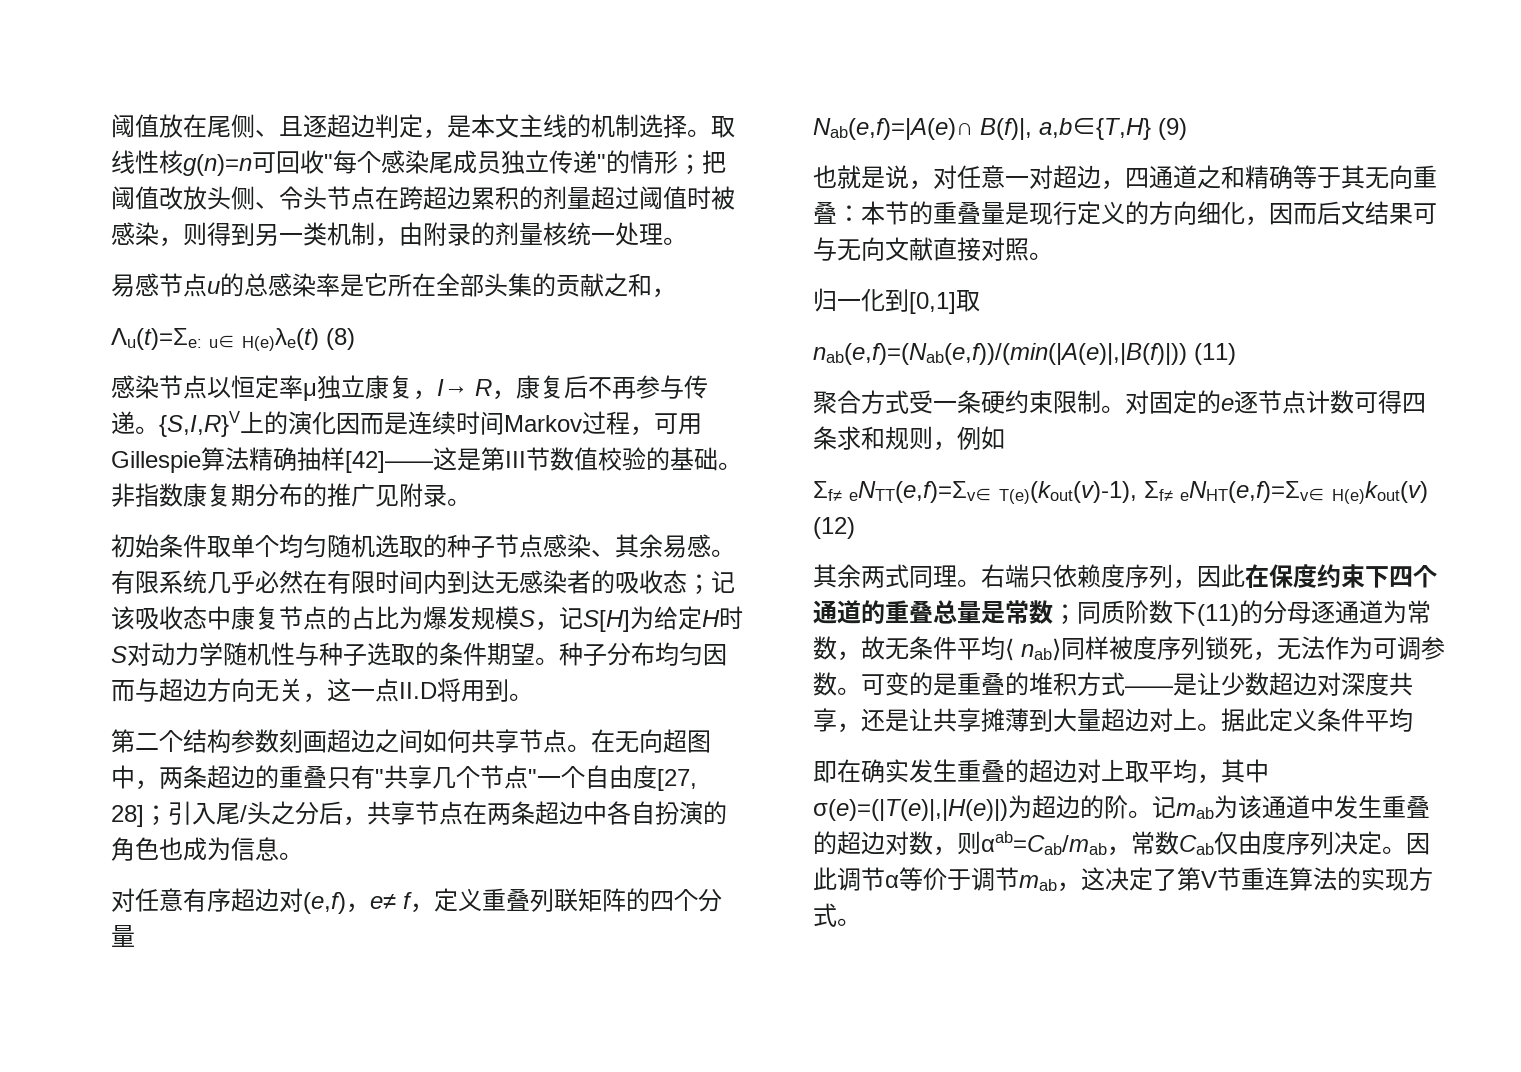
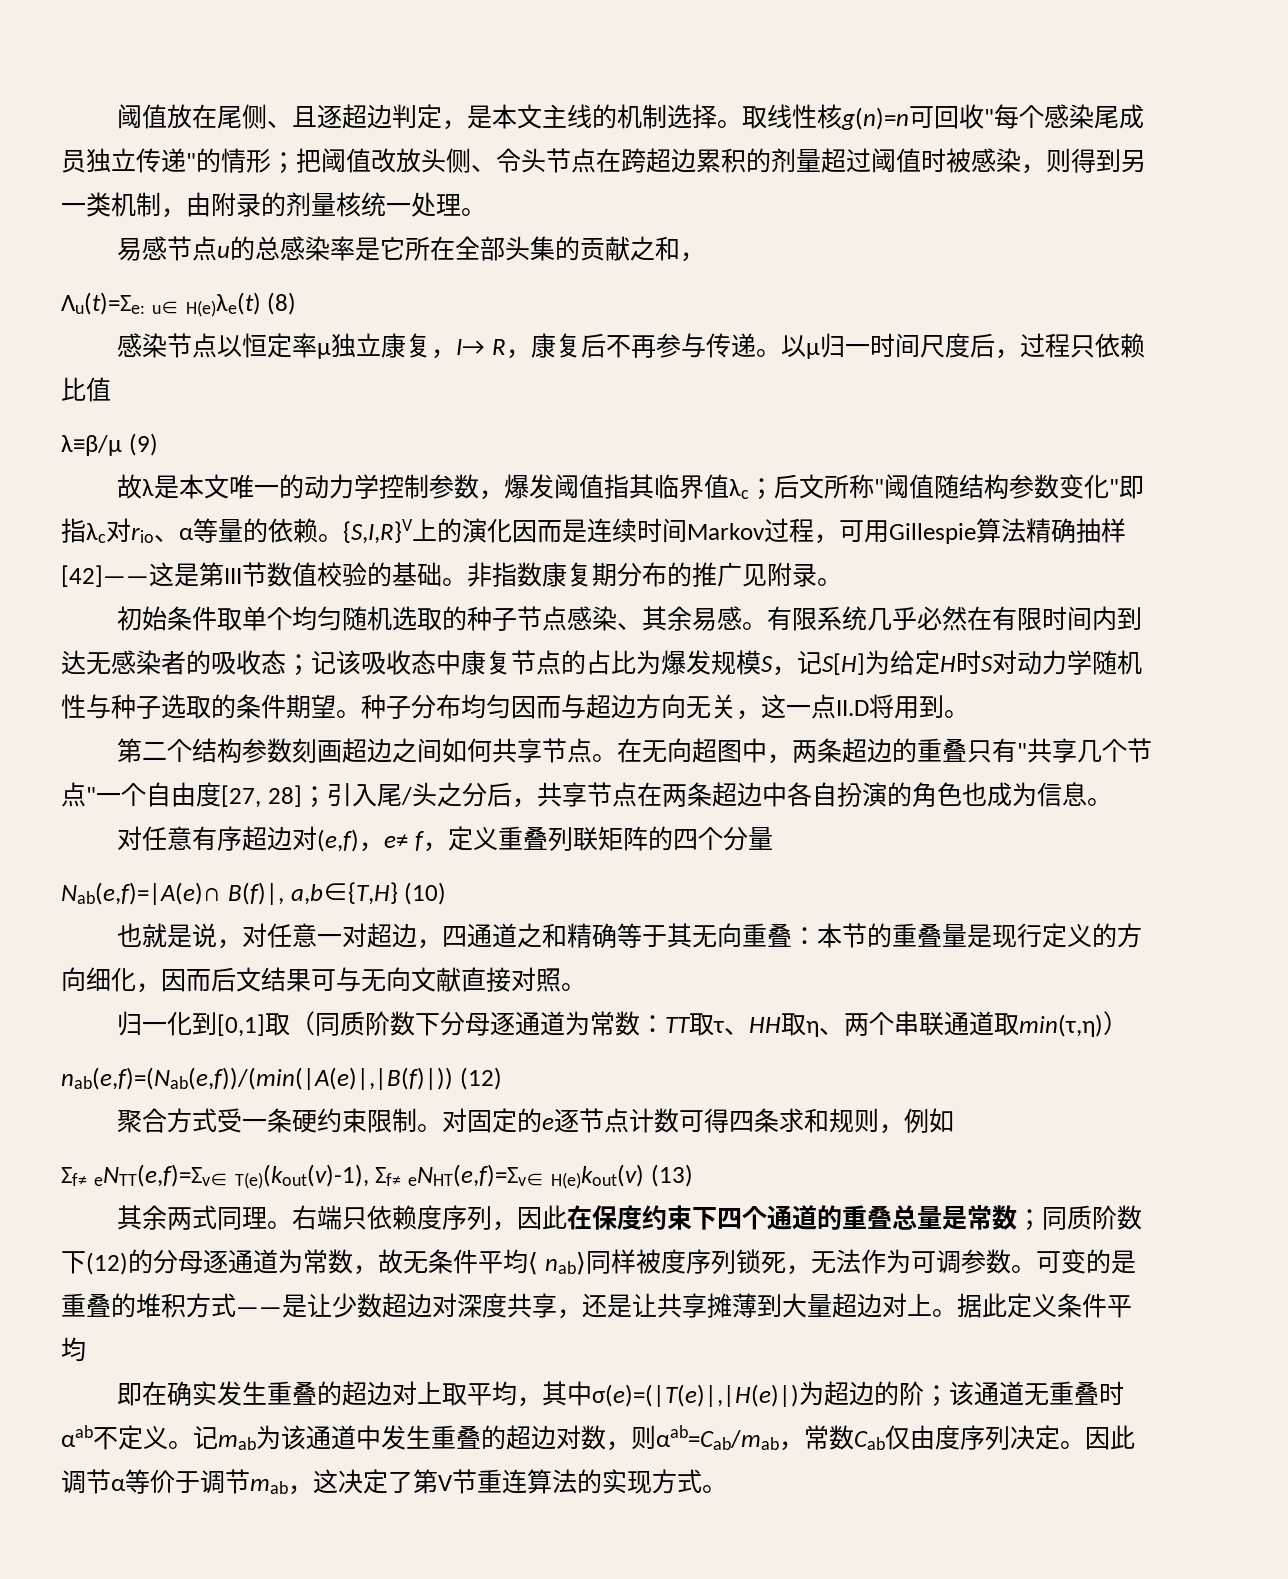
(159, 430) none -> [780,333,1145,359] [61,377,111,402] [61,433,158,456] [117,474,1145,500] [61,518,343,543] 以μ归一时间尺度后，过程只依赖比值 // λ≡β/μ (9) // 故λ是本文唯一的动力学控制参数，爆发阈值指其临界值λc；后文所称"阈值随结构参数变化"即指λc对rio、α等量的依赖。
[1158,118,1187,140] (9) -> [404,882,447,905] (10)
(980, 301) none -> [290,1011,1129,1037] （同质阶数下分母逐通道为常数：TT取τ、HH取η、两个串联通道取min(τ,η)）
[1194,343,1236,365] (11) -> [459,1067,502,1090] (12)
[813,517,855,539] (12) -> [650,1164,693,1187] (13)
[1197,604,1239,626] (11) -> [86,1252,128,1275] (12)
(1128, 807) none -> [924,1381,1125,1407] [61,1425,168,1450] ；该通道无重叠时αab不定义

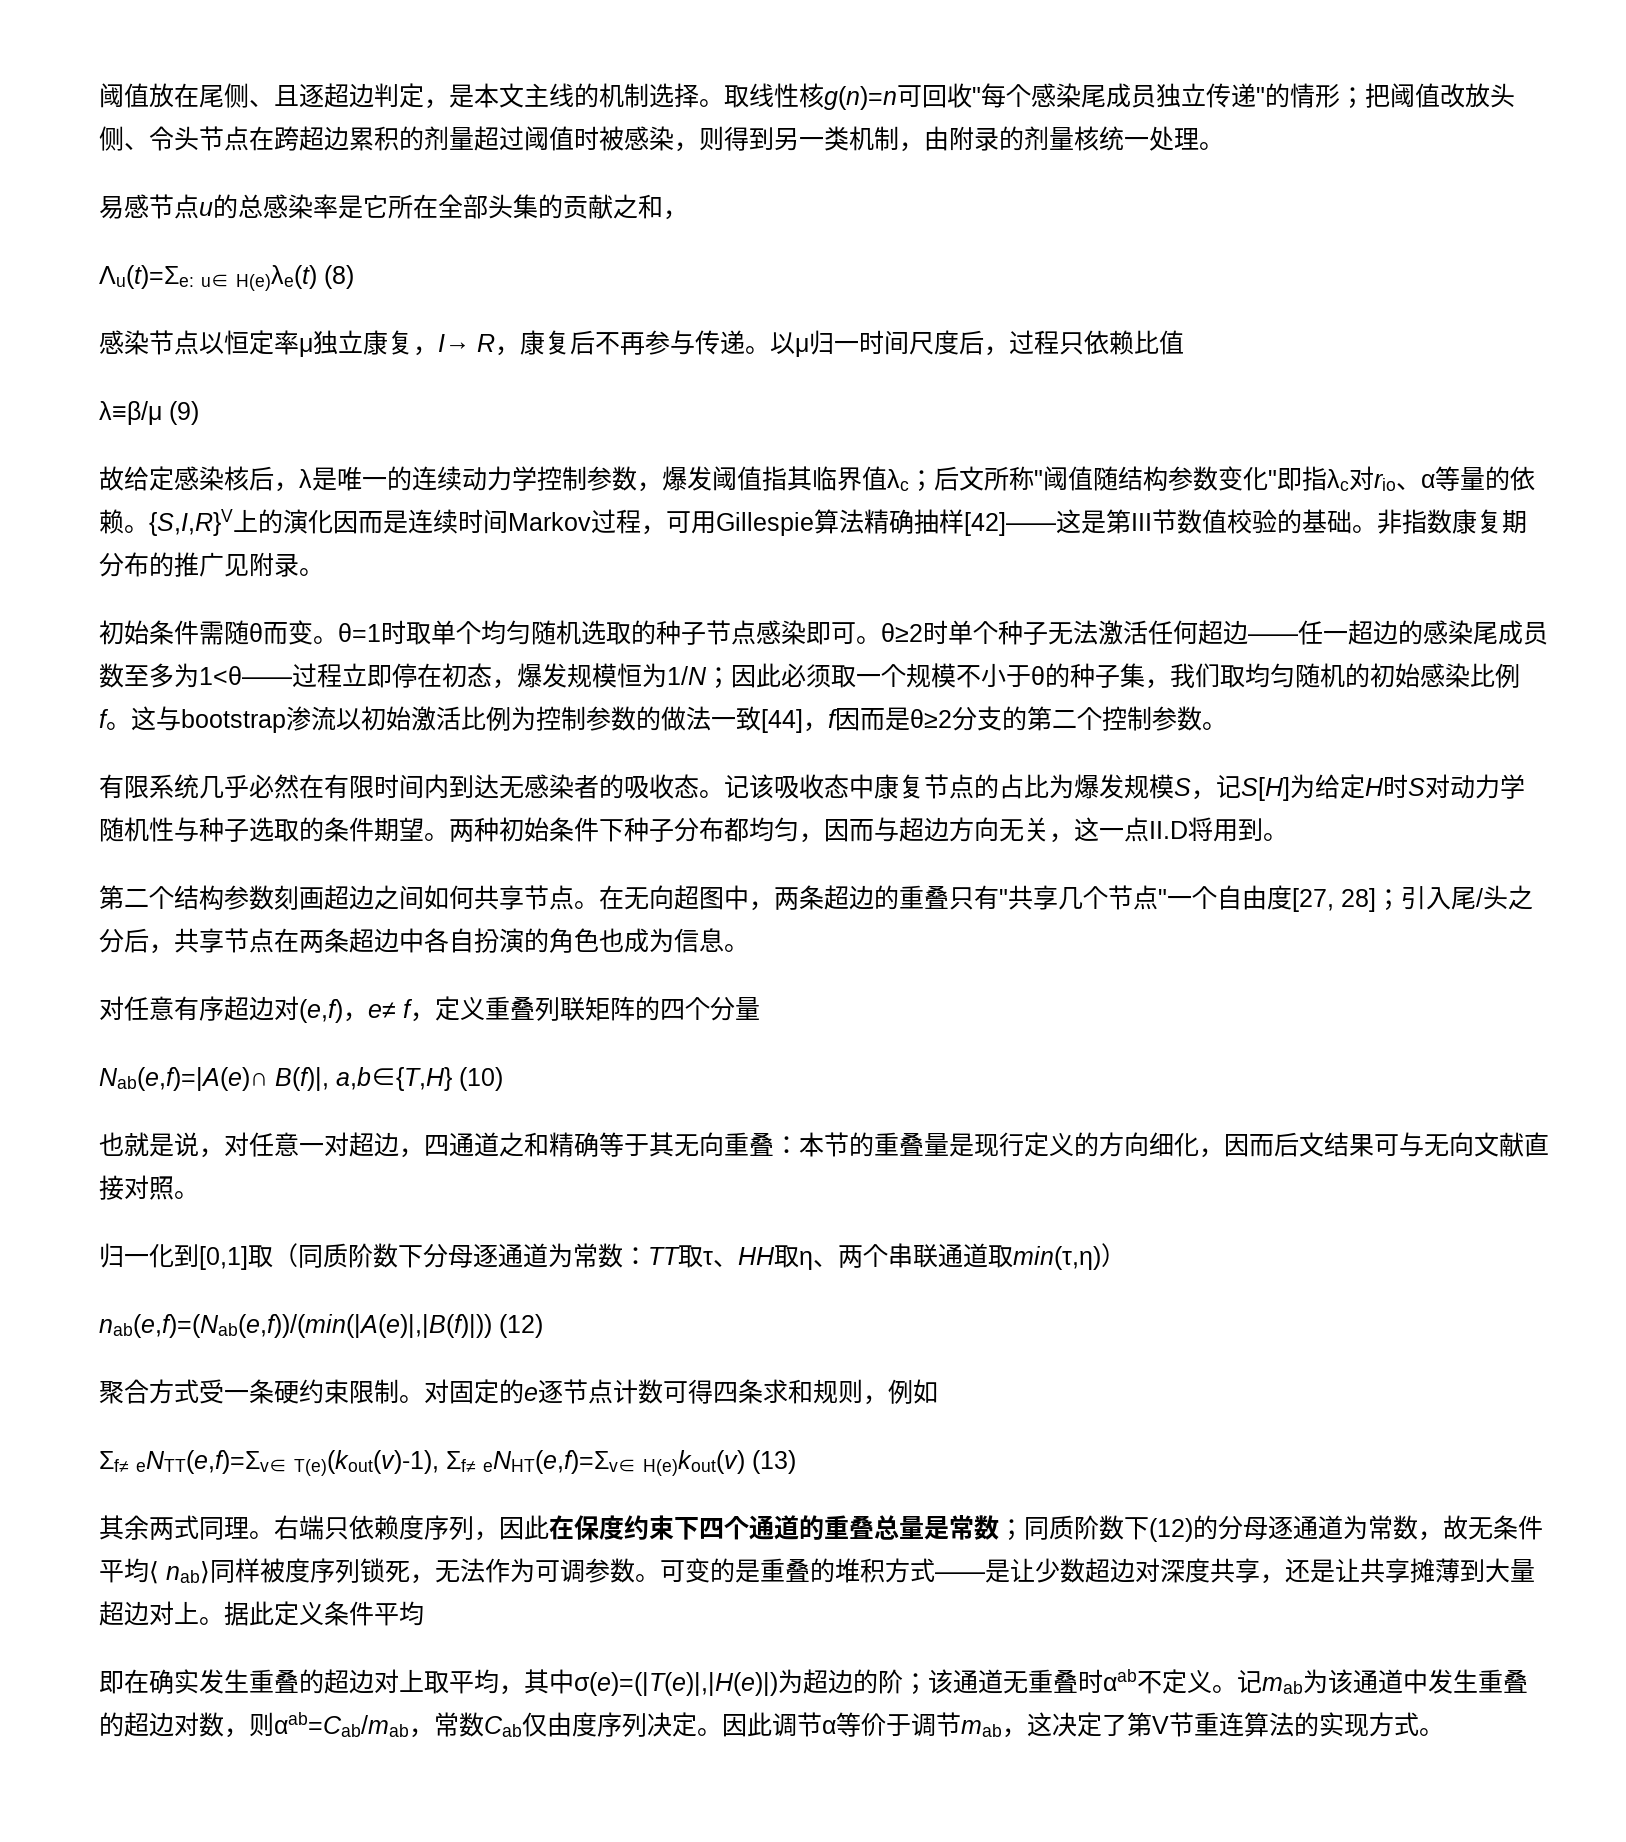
[142,474,305,499] λ是本文唯一的 -> [124,466,462,492] 给定感染核后，λ是唯一的连续
(218, 618) none -> [199,620,406,645] 需随θ而变。θ=1时
[617,606,768,631] 、其余易感。 -> [806,620,1548,645] [99,663,1520,689] [99,706,1227,733] 即可。θ≥2时单个种子无法激活任何超边——任一超边的感染尾成员数至多为1<θ——过程立即停在初态，爆发规模恒为1/N；因此必须取一个规模不小于θ的种子集，我们取均匀随机的初始感染比例f。这与bootstrap渗流以初始激活比例为控制参数的做法一致[44]，f因而是θ≥2分支的第二个控制参数。 //
[286,654,311,676] ； -> [699,790,724,798] 。
[361,694,511,719] 种子分布均匀 -> [449,817,824,843] 两种初始条件下种子分布都均匀，

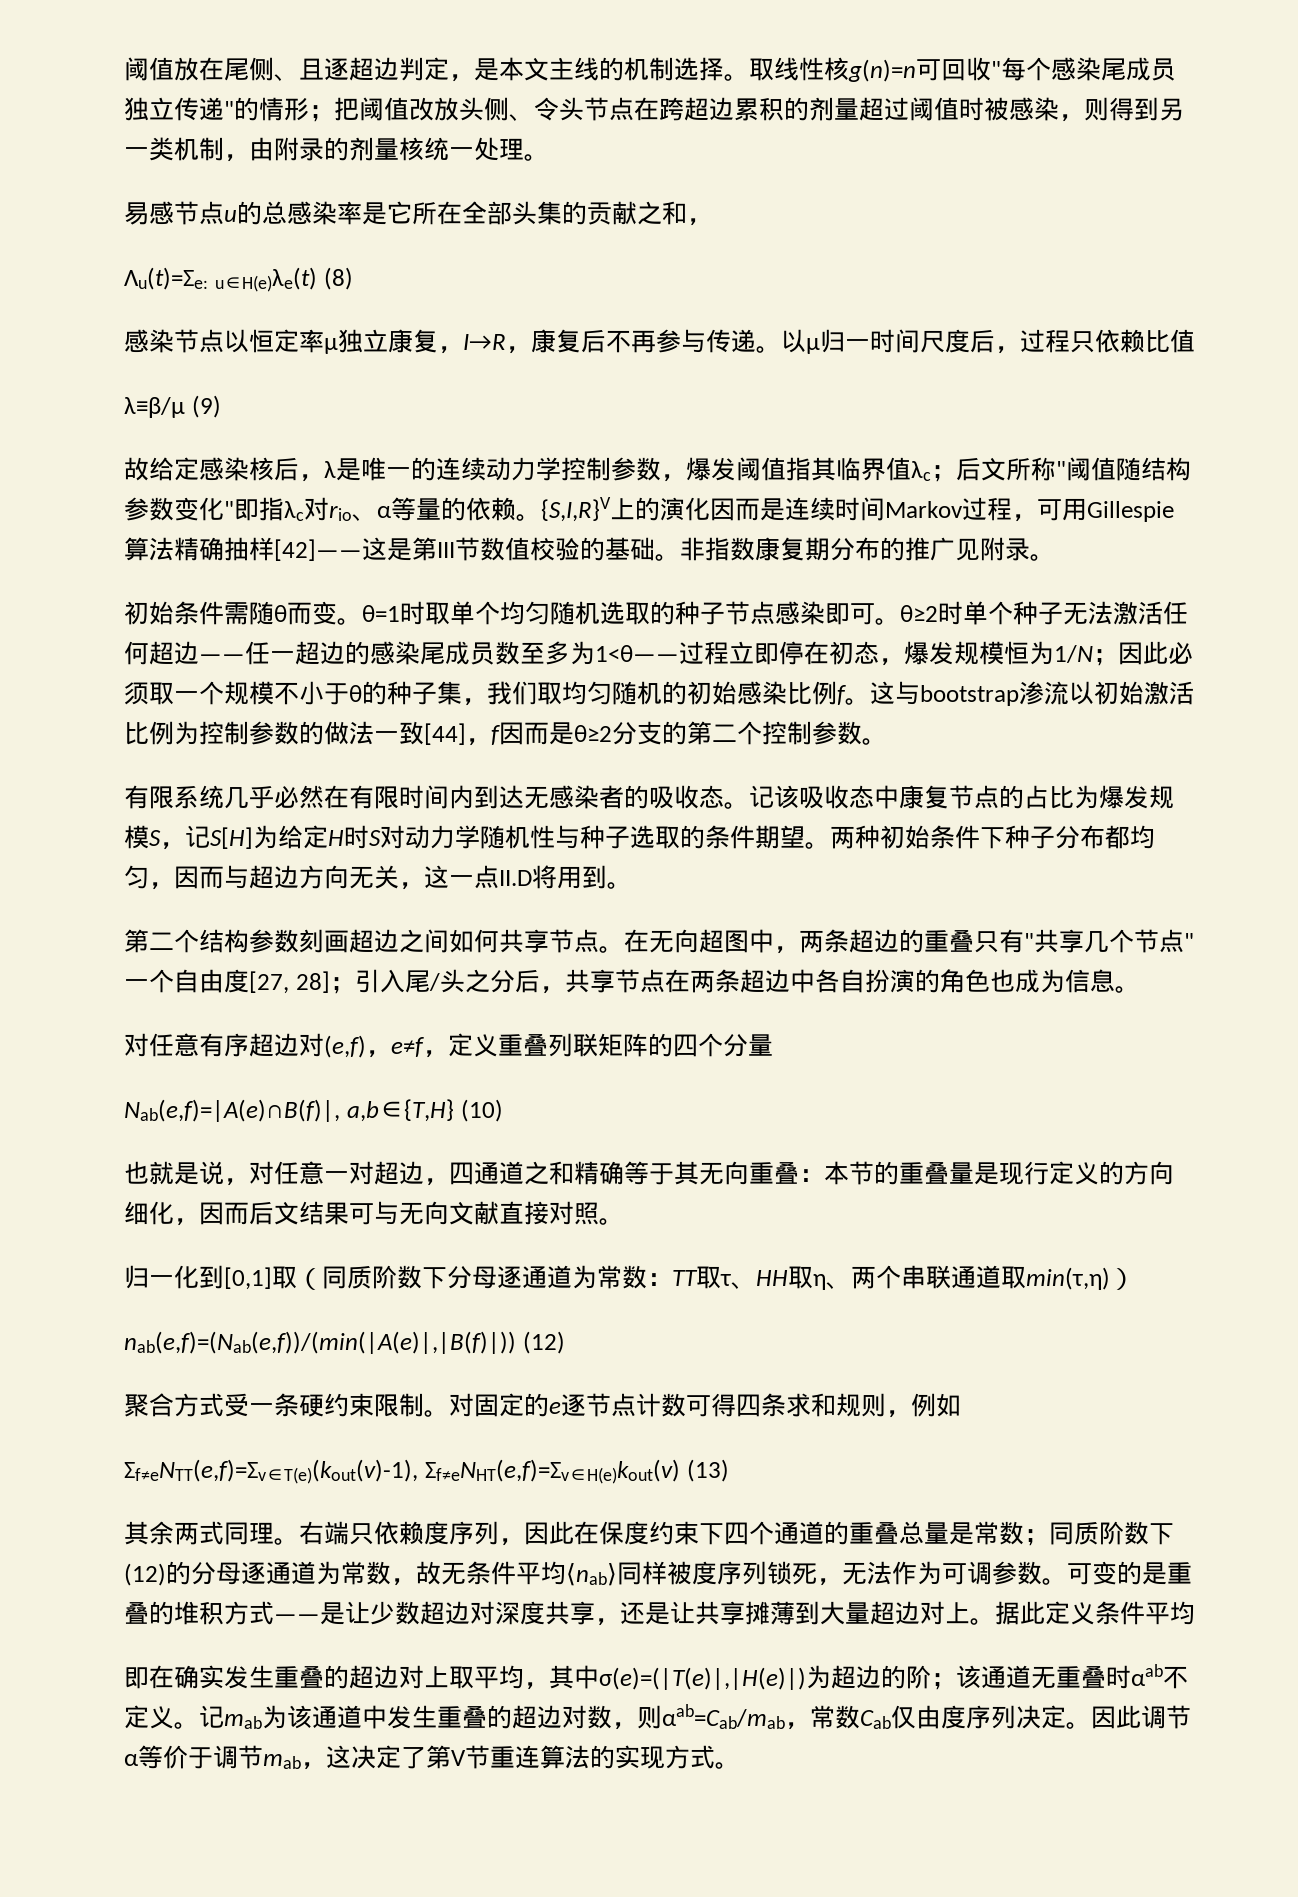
[201,265,317,291] u∈ H(e)λe(t) -> [214,267,317,292] u∈H(e)λe(t)
[438,334,495,352] I→ R -> [463,334,506,350] I→R
[368,999,413,1018] e≠ f -> [391,1037,424,1057] e≠f
[99,1067,329,1091] Nab(e,f)=|A(e)∩ B(f)|, -> [124,1099,340,1122] Nab(e,f)=|A(e)∩B(f)|,
[99,1450,745,1476] Σf≠ eNTT(e,f)=Σv∈ T(e)(kout(v)-1), Σf≠ eNHT(e,f)=Σv∈ H(e)kout(v) -> [124,1459,680,1484] Σf≠eNTT(e,f)=Σv∈T(e)(kout(v)-1), Σf≠eNHT(e,f)=Σv∈H(e)kout(v)
[149,1561,210,1584] ⟨ nab⟩ -> [566,1563,617,1586] ⟨nab⟩

